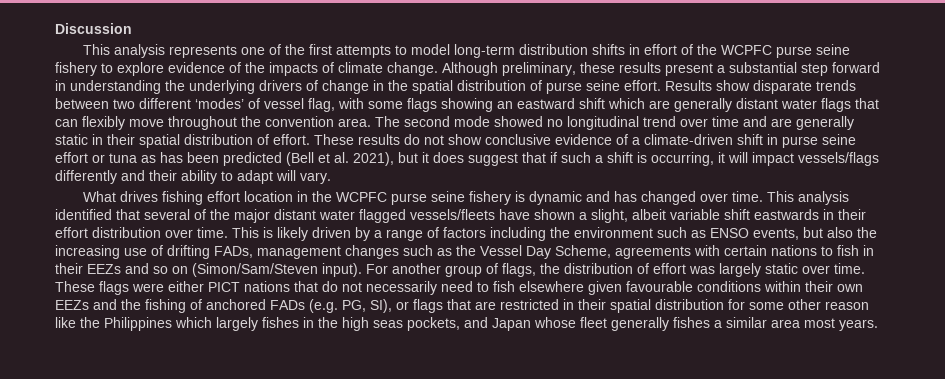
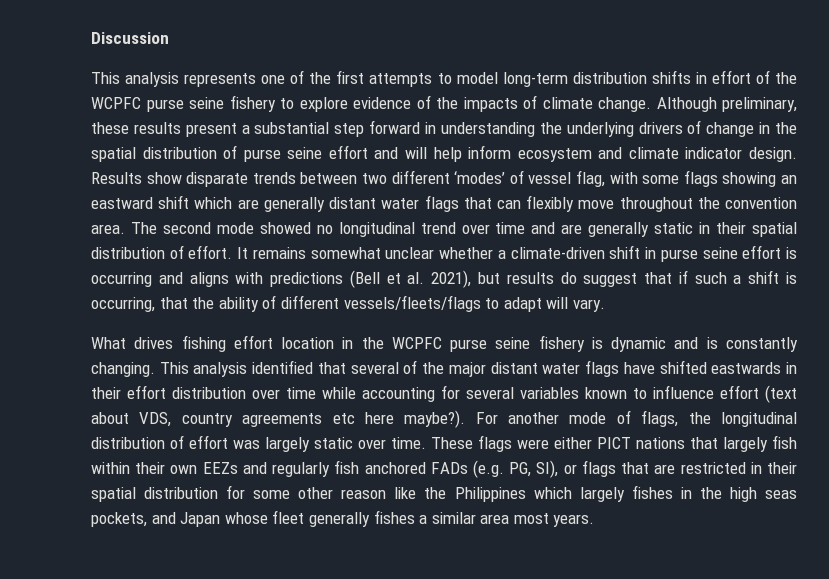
[624,80,661,91] effort. -> [328,145,797,162] effort and will help inform ecosystem and climate indicator design.
[314,134,628,145] These results do not show conclusive evidence of -> [237,247,494,259] It remains somewhat unclear whether
[92,152,282,166] or tuna as has been predicted -> [786,247,798,259] [91,272,344,287] is occurring and aligns with predictions
[422,152,464,163] it does -> [506,272,577,284] results do
[718,152,879,166] [55,170,217,184] it will impact vessels/flags differently and their ability -> [159,295,481,312] that the ability of different vessels/fleets/flags
[614,191,764,205] has changed over time. -> [706,337,798,352] [91,362,155,377] is constantly changing.
[359,209,750,223] flagged vessels/fleets have shown a slight, albeit variable shift -> [585,360,707,377] flags have shifted
[197,227,877,241] [55,245,874,259] [55,263,362,277] time. This is likely driven by a range of factors including the environment such as ENSO events, but also the increasing use of drifting FADs, management changes such as the Vessel Day Scheme, agreements with certain nations to fish in their EEZs and so on (Simon/Sam/Steven input). -> [286,385,797,403] [91,410,466,428] time while accounting for several variables known to influence effort (text about VDS, country agreements etc here maybe?).
[445,265,482,277] group -> [569,412,607,424] mode
(560, 268) none -> [720,412,797,427] longitudinal
[322,281,761,295] do not necessarily need to fish elsewhere given favourable conditions -> [723,435,797,452] largely fish
[121,299,202,313] the fishing of -> [272,460,360,477] regularly fish

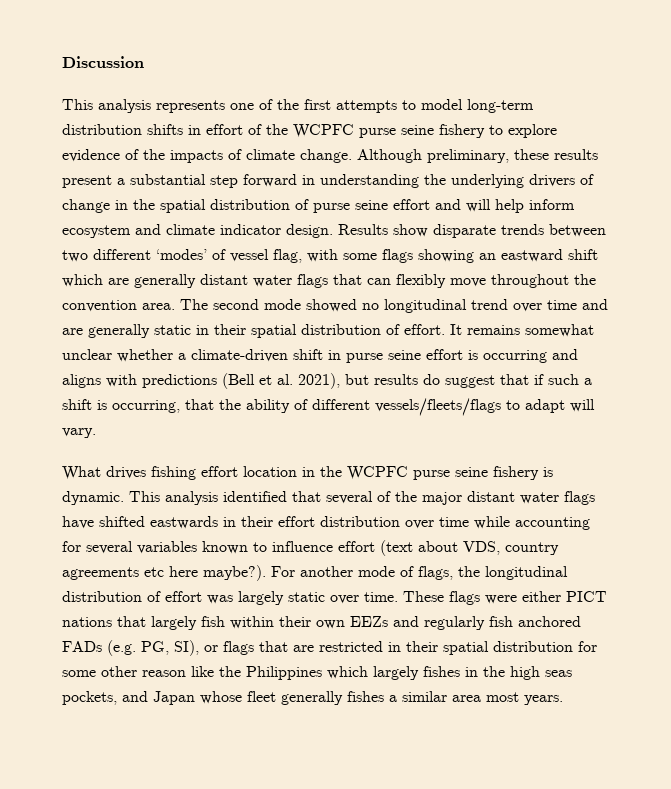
[611,337,798,352] [91,362,155,377] dynamic and is constantly changing. -> [62,491,124,505] dynamic.

